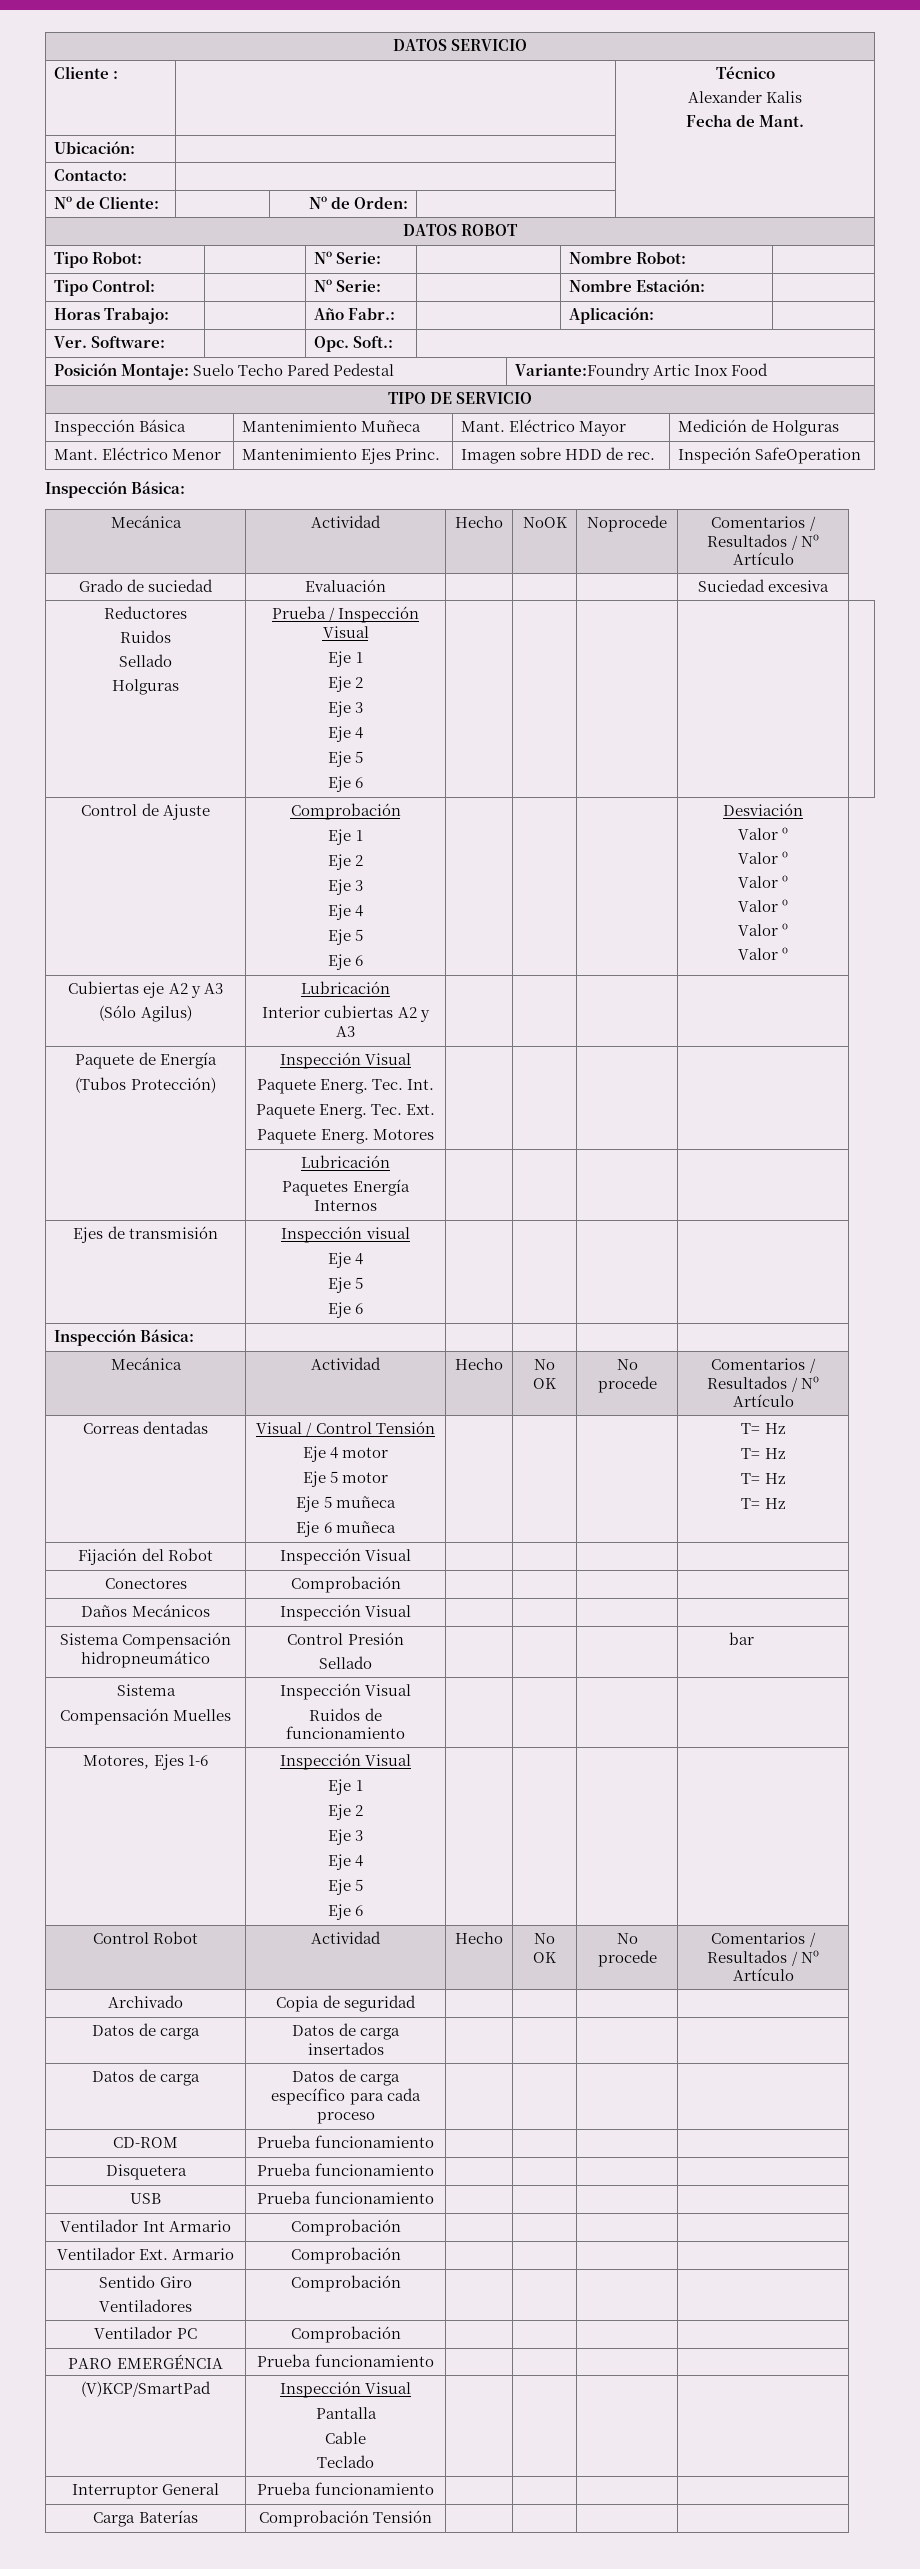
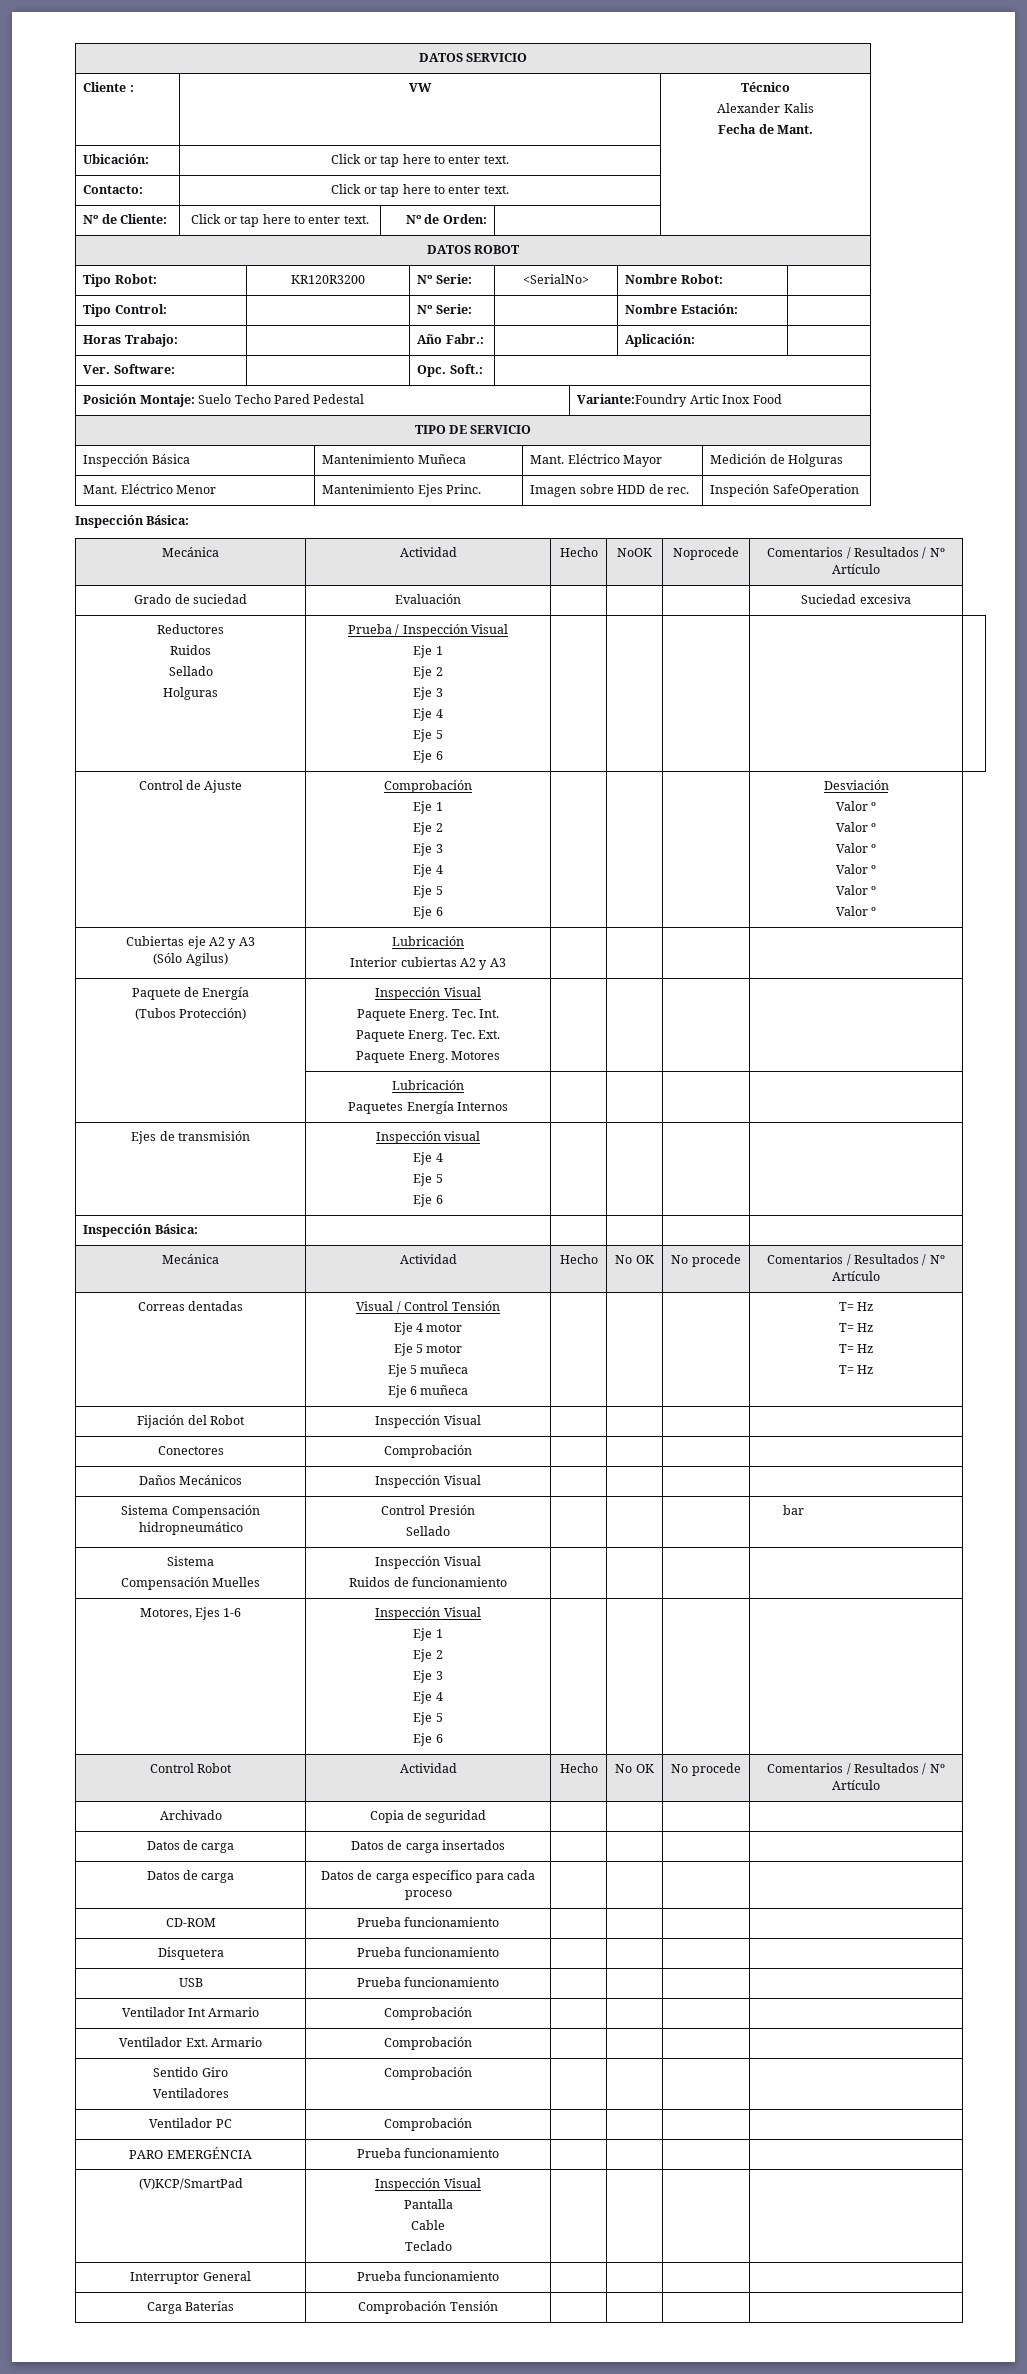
(119, 75) none -> [408,83,432,92] VW
[54,169,128,181] [54,196,160,209] | // Contacto: | | // Nº de Cliente: | -> [331,154,509,167] [83,185,144,194] [331,184,509,197] [83,214,168,224] [191,214,369,227] Click or tap here to enter text. | // Contacto: | Click or tap here to enter text. | // Nº de Cliente: | Click or tap here to enter text.
[314,251,382,264] | Nº Serie: | -> [291,275,365,284] [417,274,472,284] [523,274,589,284] KR120R3200 | Nº Serie: | <SerialNo>

